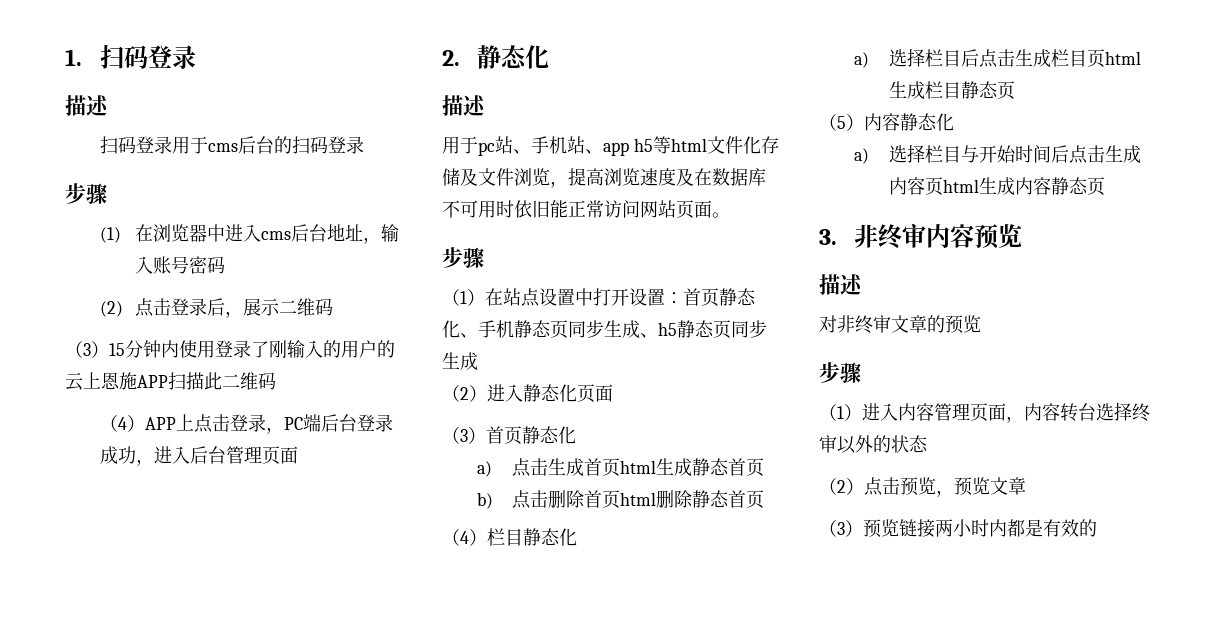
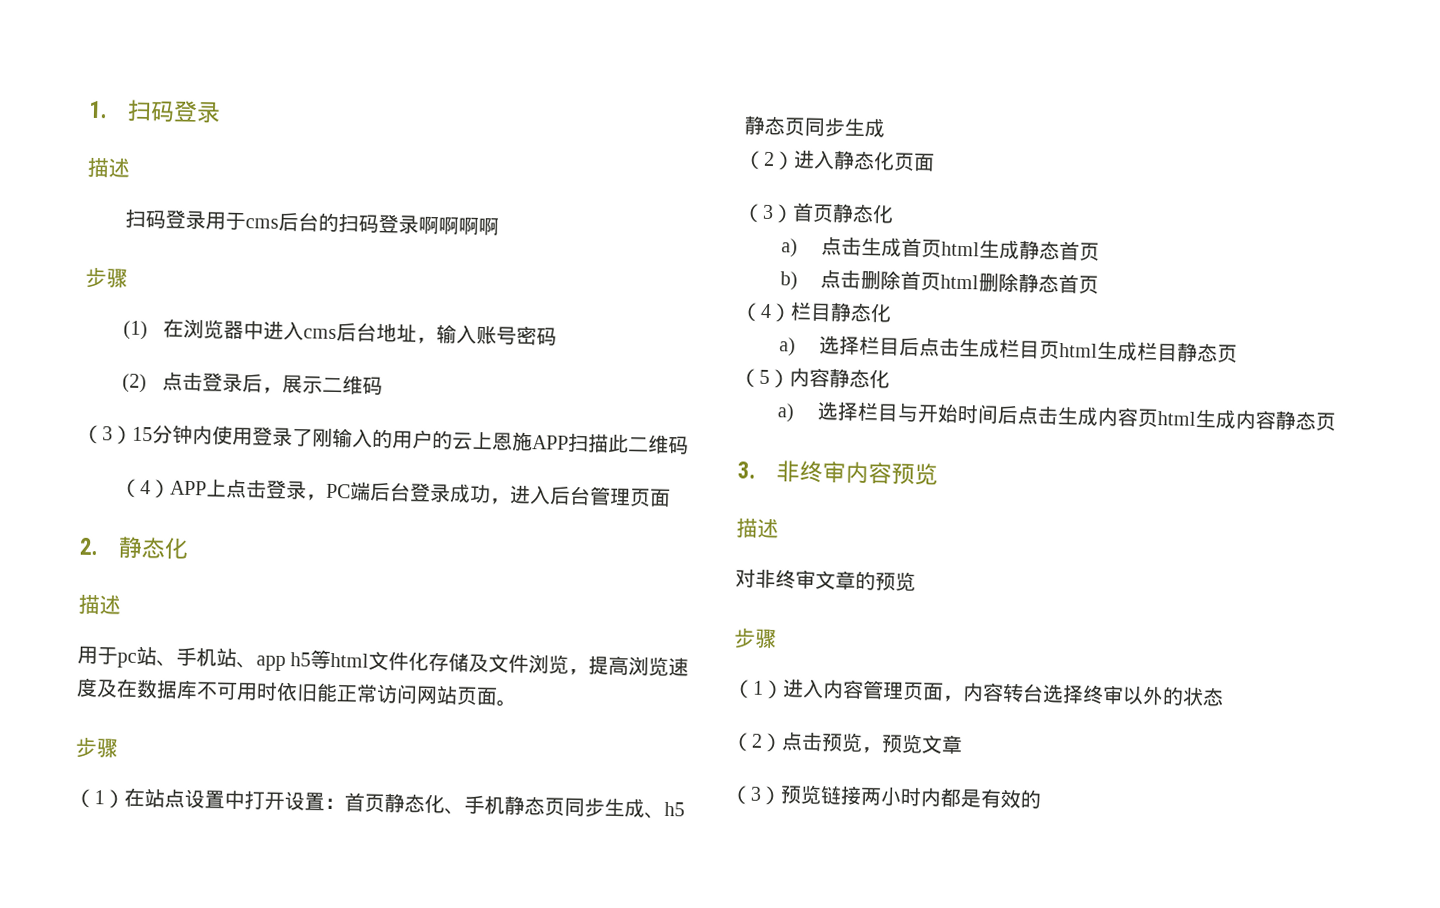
(365, 145) none -> [418,216,500,236] 啊啊啊啊

